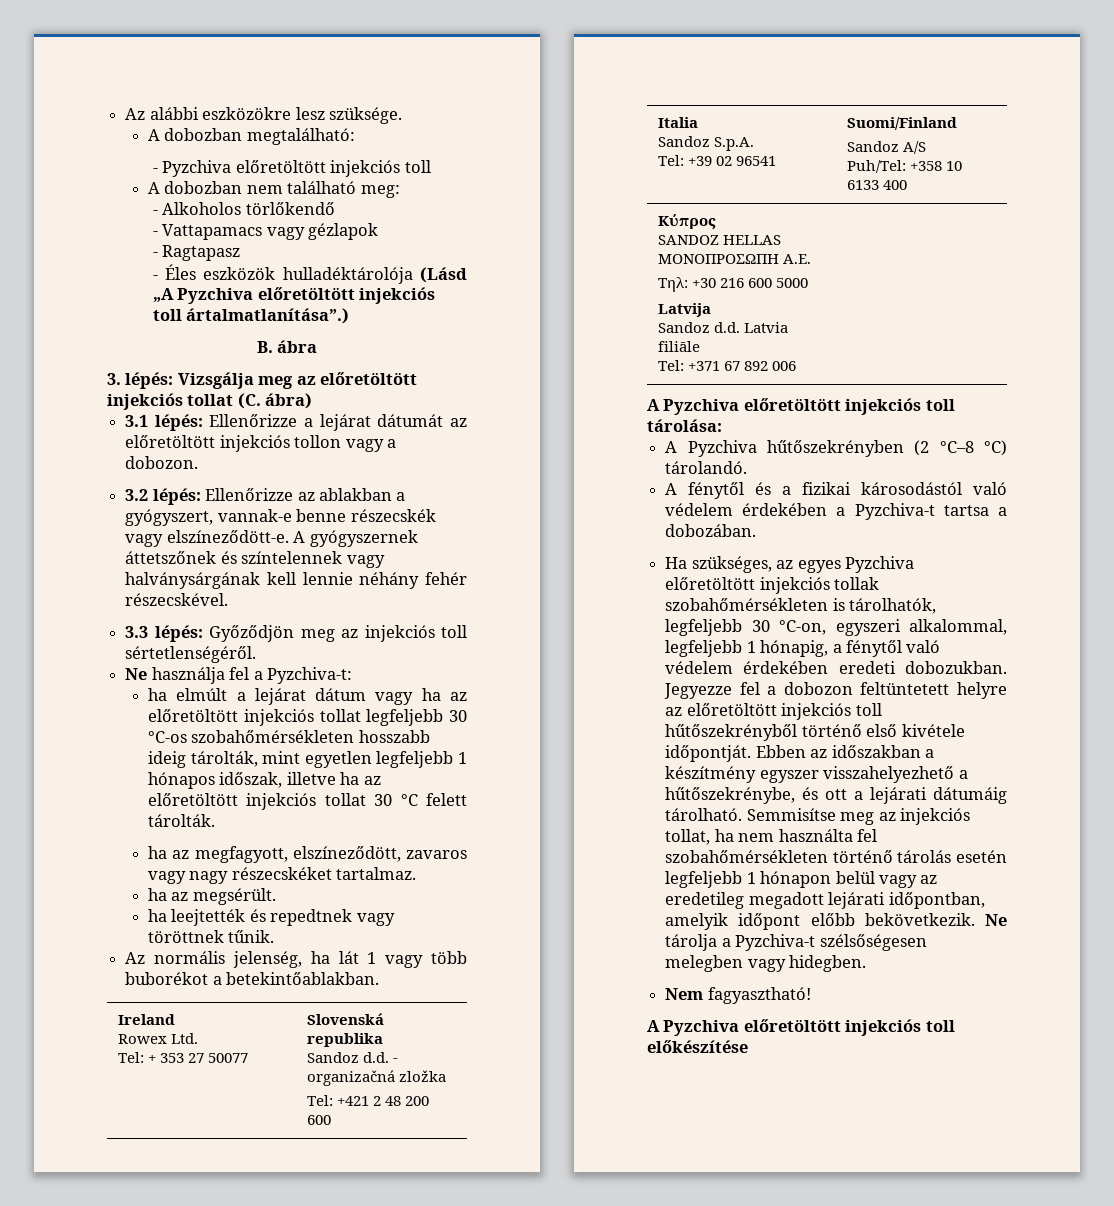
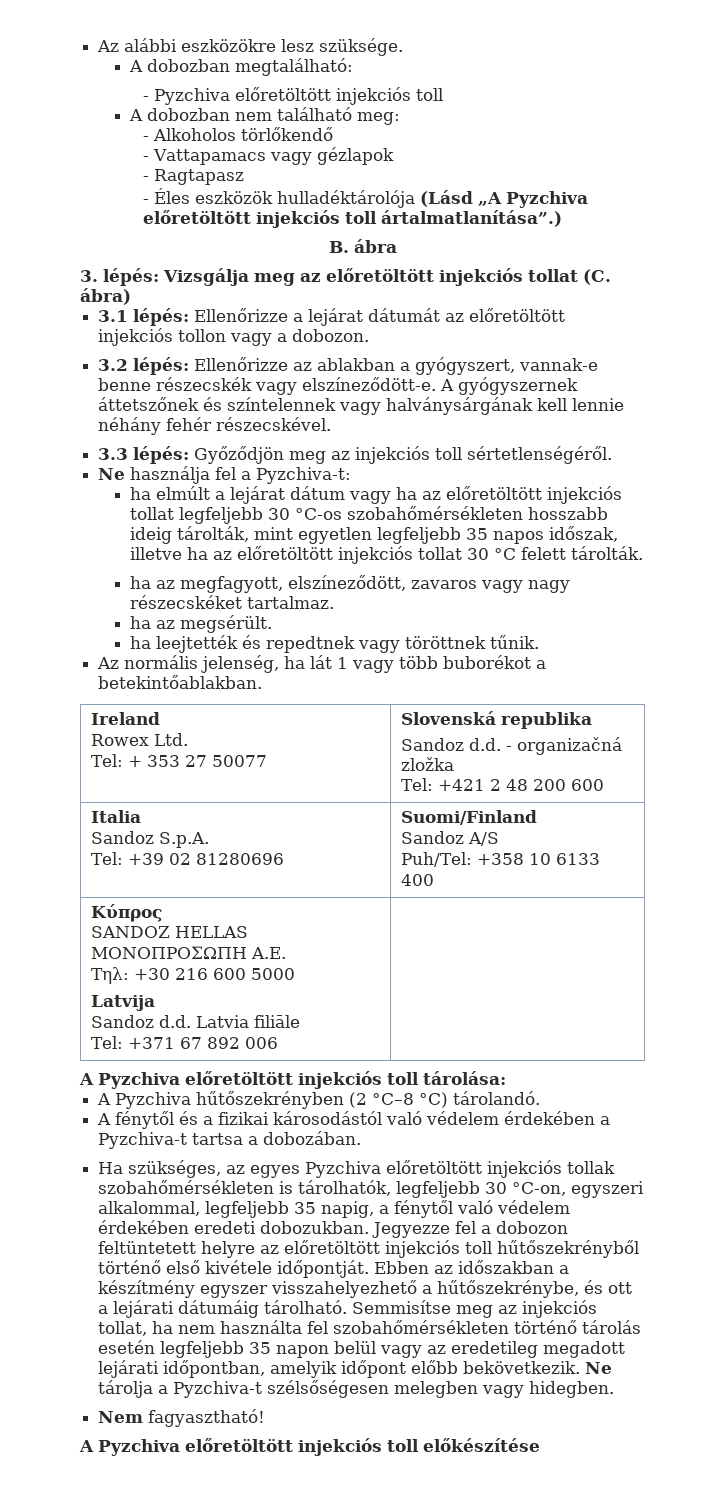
[458,752,467,764] [147,772,215,789] 1 hónapos -> [465,528,544,544] 35 napos
[736,156,777,166] 96541 -> [195,853,284,865] 81280696
[746,640,829,657] 1 hónapig, -> [294,1201,375,1218] 35 napig,
[746,871,832,888] 1 hónapon -> [249,1342,330,1358] 35 napon

